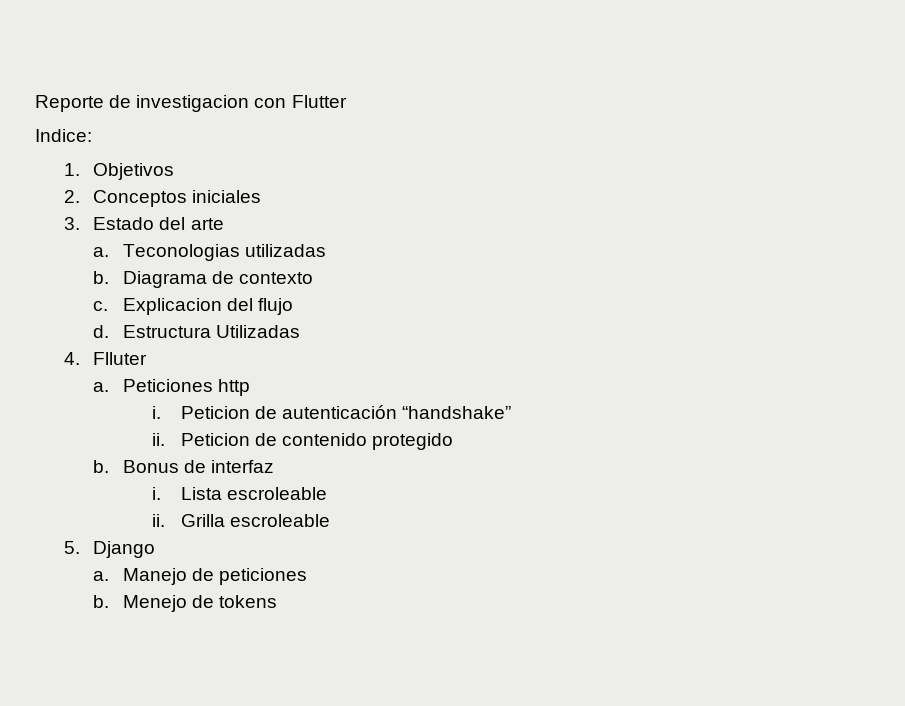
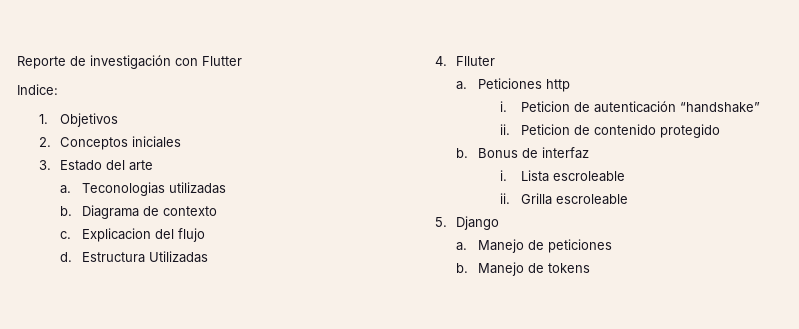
[136,95,250,112] investigacion -> [90,55,171,69] investigación
[122,595,187,612] Menejo -> [478,262,525,276] Manejo

